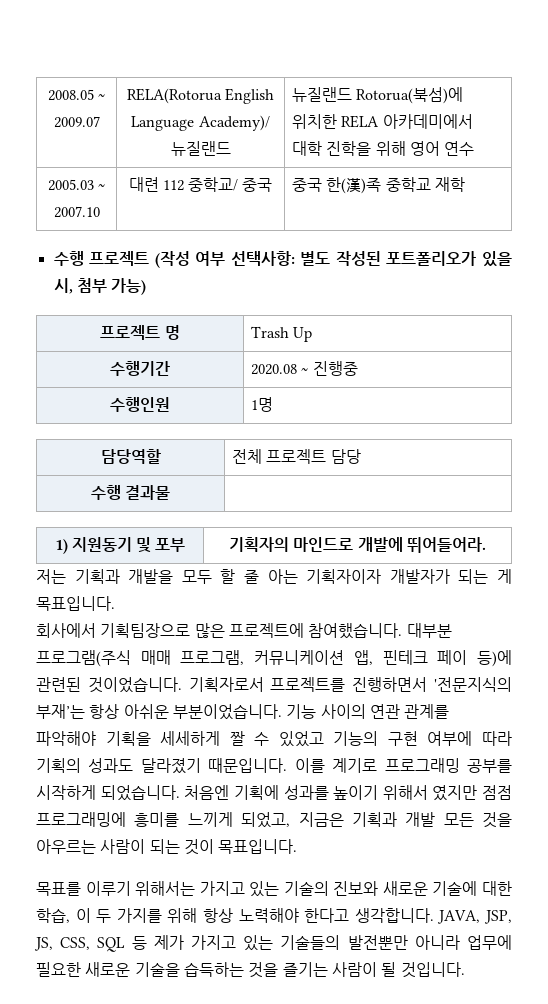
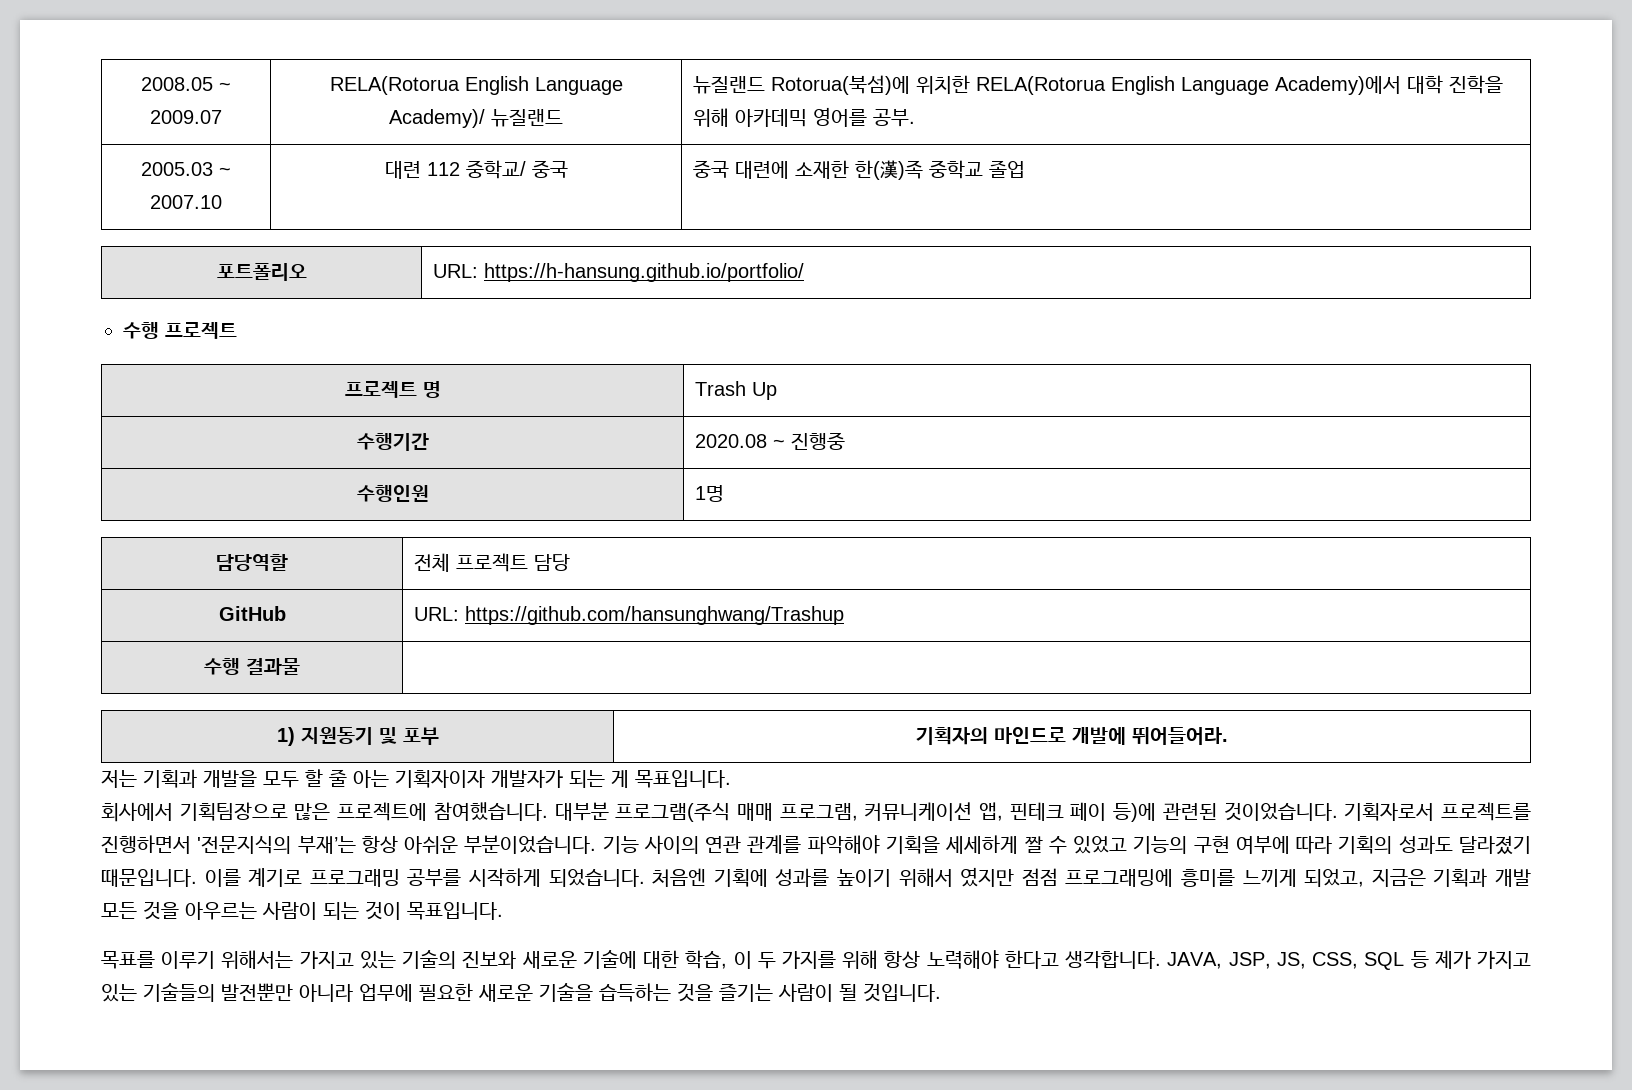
[341,114,473,129] [291,141,475,156] RELA 아카데미에서 대학 진학을 위해 영어 연수 -> [975,75,1503,95] [692,107,915,127] RELA(Rotorua English Language Academy)에서 대학 진학을 위해 아카데믹 영어를 공부.
(322, 185) none -> [734,160,849,179] 대련에 소재한
[434,177,465,192] [53,251,512,268] [53,278,147,295] 재학 // 수행 프로젝트 (작성 여부 선택사항: 별도 작성된 포트폴리오가 있을 시, 첨부 가능) -> [988,160,1025,178] [216,263,307,281] [432,263,804,282] [123,322,237,339] 졸업 // 포트폴리오 | URL: https://h-hansung.github.io/portfolio/ // 수행 프로젝트
(361, 456) none -> [218,606,286,621] [413,606,844,625] // GitHub | URL: https://github.com/hansunghwang/Trashup

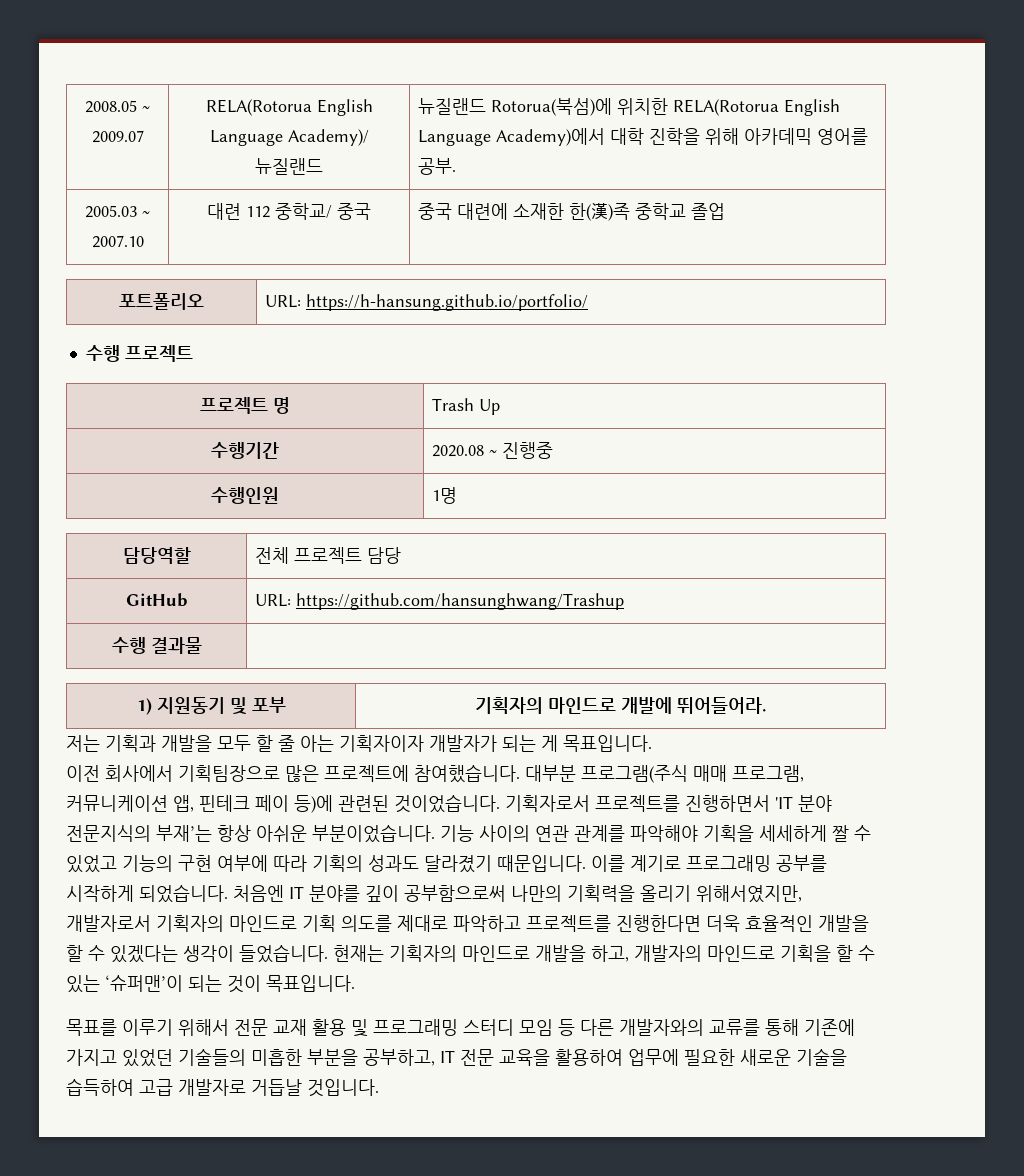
(731, 779) none -> [66,765,100,782] 이전
[197,836,292,854] '전문지식의 -> [775,795,832,812] [66,825,151,842] 'IT 분야 전문지식의
[713,867,1531,887] [101,901,317,920] 기획에 성과를 높이기 위해서 였지만 점점 프로그래밍에 흥미를 느끼게 되었고, 지금은 기획과 개발 모든 것을 아우르는 사람이 -> [289,885,802,903] [66,915,869,932] [66,944,875,963] [66,975,183,993] IT 분야를 깊이 공부함으로써 나만의 기획력을 올리기 위해서였지만, 개발자로서 기획자의 마인드로 기획 의도를 제대로 파악하고 프로젝트를 진행한다면 더욱 효율적인 개발을 할 수 있겠다는 생각이 들었습니다. 현재는 기획자의 마인드로 개발을 하고, 개발자의 마인드로 기획을 할 수 있는 ‘슈퍼맨’이
[221,950,1532,970] [101,983,857,1002] 위해서는 가지고 있는 기술의 진보와 새로운 기술에 대한 학습, 이 두 가지를 위해 항상 노력해야 한다고 생각합니다. JAVA, JSP, JS, CSS, SQL 등 제가 가지고 있는 기술들의 발전뿐만 아니라 업무에 필요한 새로운 기술을 습득하는 것을 즐기는 사람이 될 -> [178,1019,855,1037] [66,1048,847,1067] [66,1078,302,1096] 위해서 전문 교재 활용 및 프로그래밍 스터디 모임 등 다른 개발자와의 교류를 통해 기존에 가지고 있었던 기술들의 미흡한 부분을 공부하고, IT 전문 교육을 활용하여 업무에 필요한 새로운 기술을 습득하여 고급 개발자로 거듭날

